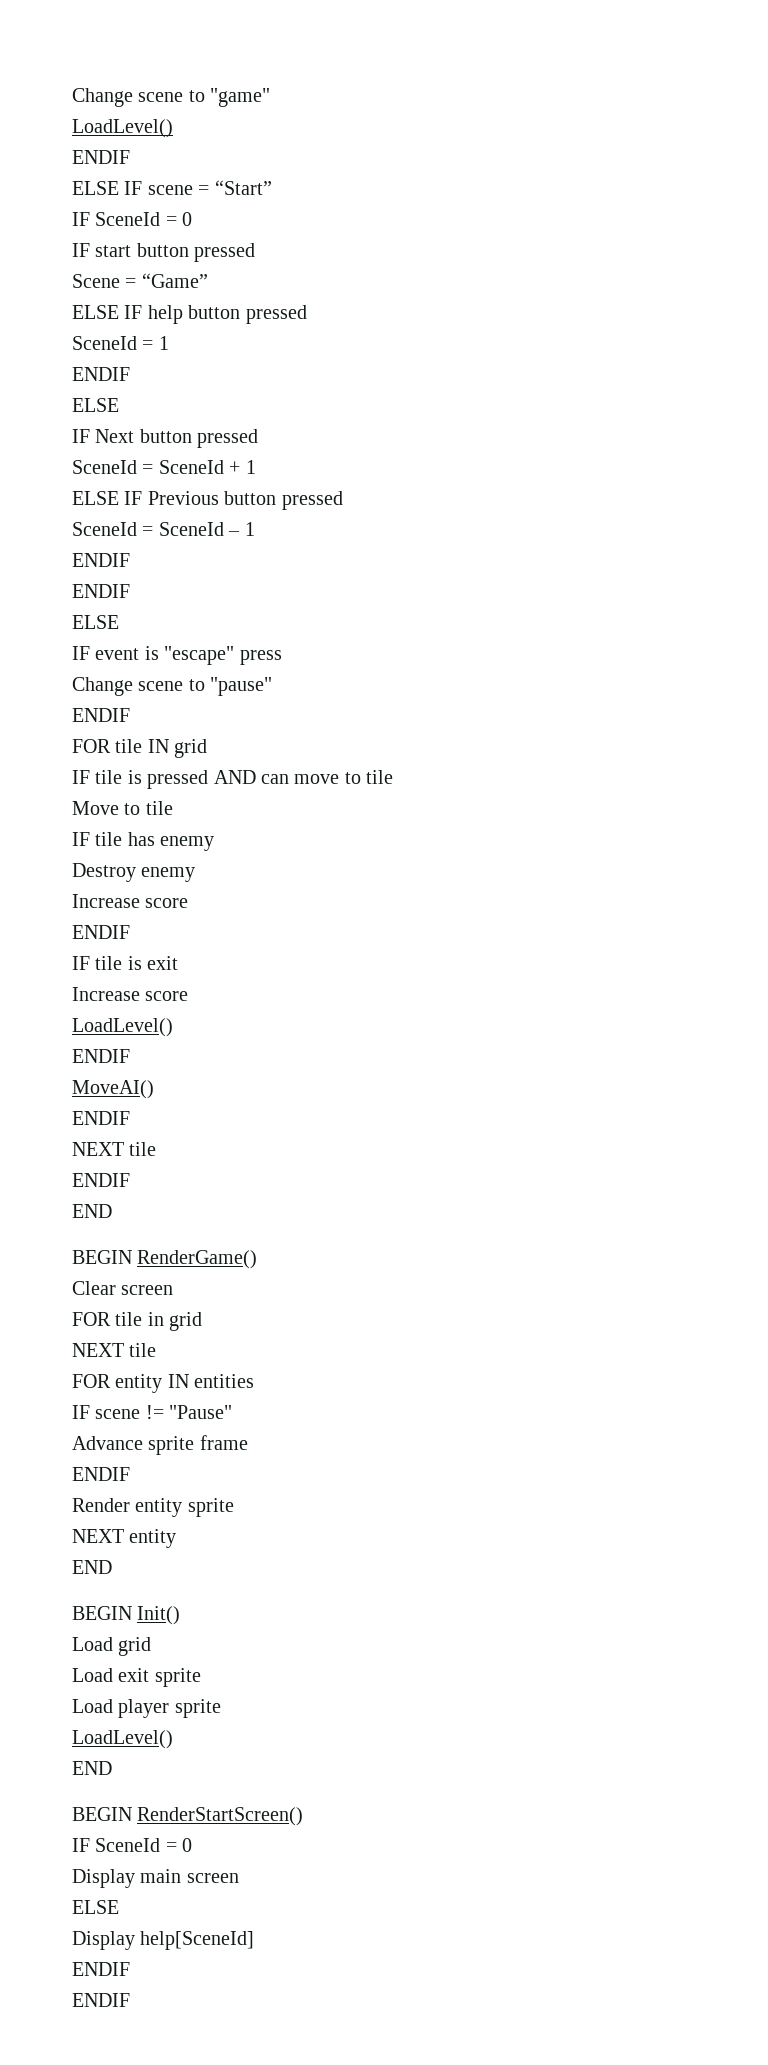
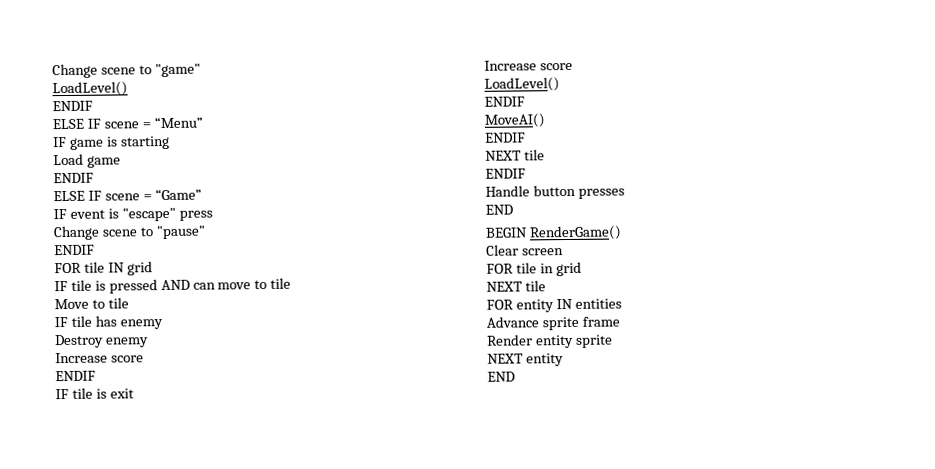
[214,180,272,195] [72,212,193,226] [72,243,256,262] [72,273,208,288] [72,305,307,324] [72,336,169,350] [72,367,130,381] [72,398,119,412] [72,429,259,448] [72,460,256,474] [72,491,343,510] [72,522,255,536] [72,553,130,567] [72,584,130,598] [72,615,119,629] “Start” // IF SceneId = 0 // IF start button pressed // Scene = “Game” // ELSE IF help button pressed // SceneId = 1 // ENDIF // ELSE // IF Next button pressed // SceneId = SceneId + 1 // ELSE IF Previous button pressed // SceneId = SceneId – 1 // ENDIF // ENDIF // ELSE -> [153,116,203,129] [53,135,170,150] [53,153,121,168] [53,172,94,184] [53,188,202,202] “Menu” // IF game is starting // Load game // ENDIF // ELSE IF scene = “Game”
(130, 1180) none -> [485,184,625,199] // Handle button presses
[72,1405,233,1419] // IF scene != "Pause" -> (622, 303) none
[72,1467,130,1481] // ENDIF -> (620, 321) none
[72,1606,181,1625] [72,1637,152,1656] [72,1668,201,1687] [72,1699,221,1718] [72,1730,173,1749] [72,1761,112,1775] [72,1807,304,1826] [72,1838,193,1852] [72,1869,239,1888] [72,1900,119,1914] [72,1931,255,1950] [72,1962,130,1976] [72,1993,130,2007] // BEGIN Init() // Load grid // Load exit sprite // Load player sprite // LoadLevel() // END // BEGIN RenderStartScreen() // IF SceneId = 0 // Display main screen // ELSE // Display help[SceneId] // ENDIF // ENDIF -> (515, 376) none

